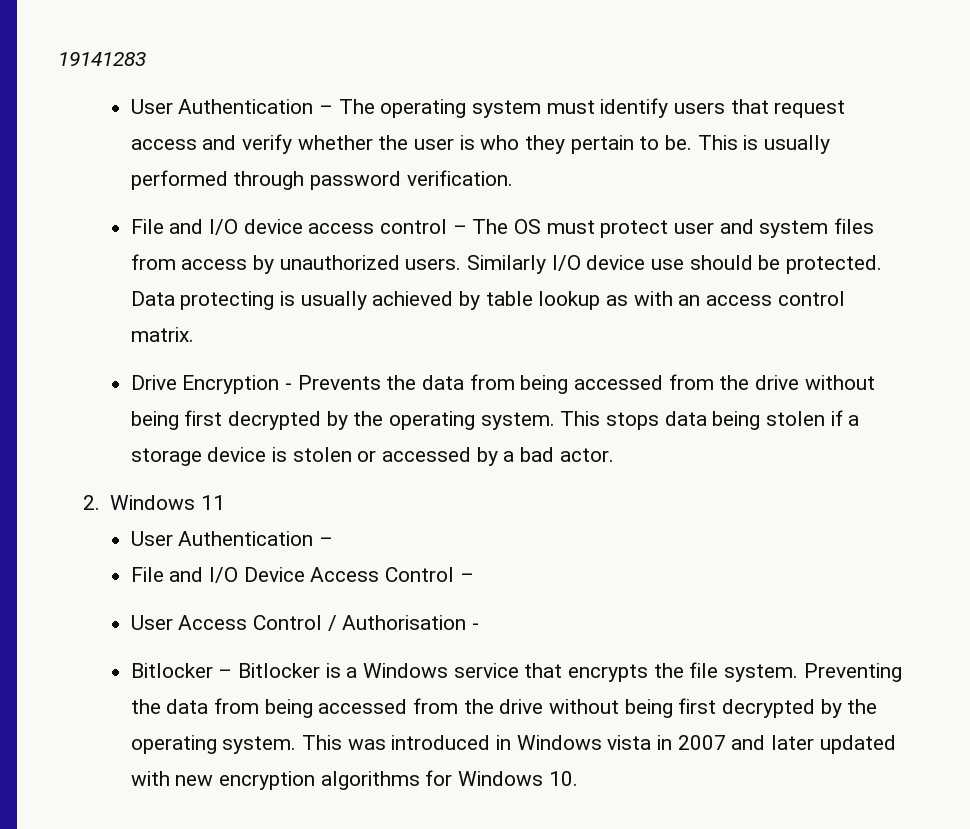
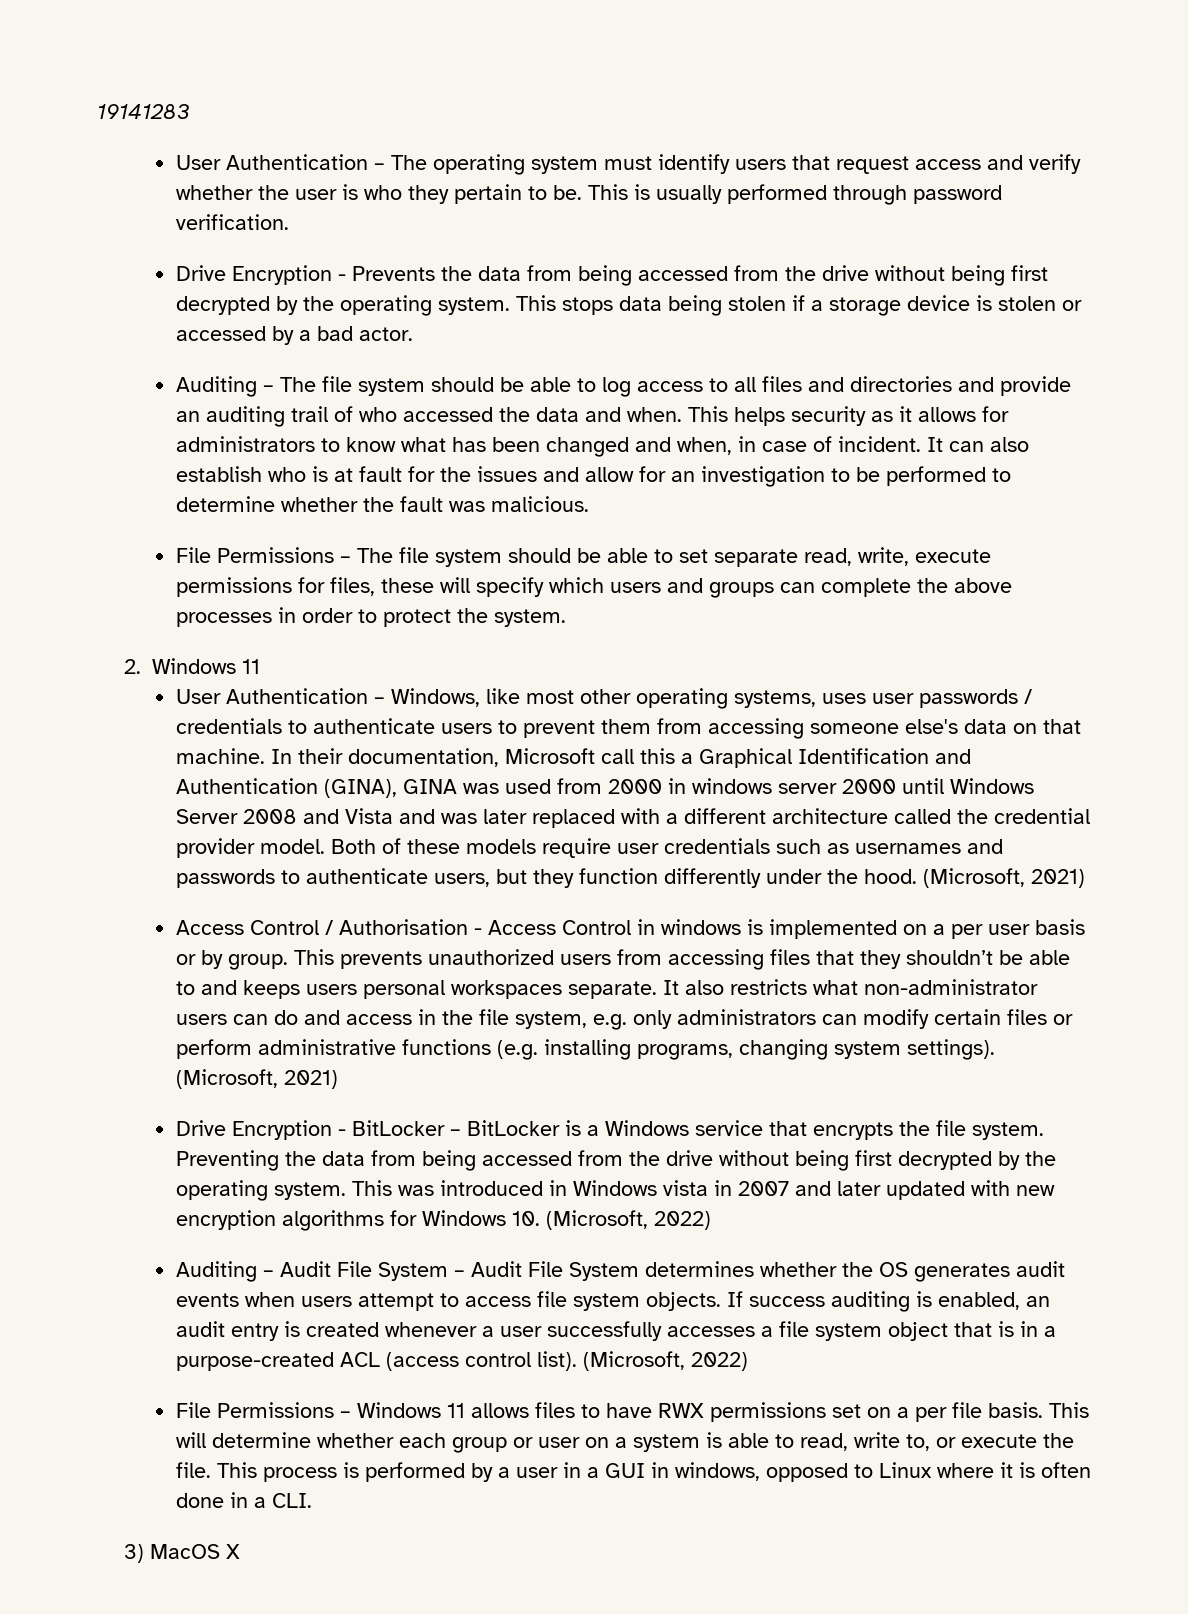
[130,218,875,238] [130,254,883,274] [130,291,845,310] [130,327,194,342] // File and I/O device access control – The OS must protect user and system files from access by unauthorized users. Similarly I/O device use should be protected. Data protecting is usually achieved by table lookup as with an access control matrix. -> (289, 222) none
(614, 455) none -> [175,376,1071,397] [175,406,1009,427] [175,436,1029,457] [175,466,1011,487] [175,496,589,512] [175,547,991,567] [175,577,1012,598] [175,607,566,627] // Auditing – The file system should be able to log access to all files and directories and provide an auditing trail of who accessed the data and when. This helps security as it allows for administrators to know what has been changed and when, in case of incident. It can also establish who is at fault for the issues and allow for an investigation to be performed to determine whether the fault was malicious. // File Permissions – The file system should be able to set separate read, write, execute permissions for files, these will specify which users and groups can complete the above processes in order to protect the system.
[130,567,474,583] [130,615,173,630] // File and I/O Device Access Control – // User -> [390,688,1032,709] [175,718,1081,739] [175,748,971,768] [175,778,1034,798] [175,808,1090,828] [175,838,1003,858] [175,868,1085,888] Windows, like most other operating systems, uses user passwords / credentials to authenticate users to prevent them from accessing someone else's data on that machine. In their documentation, Microsoft call this a Graphical Identification and Authentication (GINA), GINA was used from 2000 in windows server 2000 until Windows Server 2008 and Vista and was later replaced with a different architecture called the credential provider model. Both of these models require user credentials such as usernames and passwords to authenticate users, but they function differently under the hood. (Microsoft, 2021) //
[130,663,320,678] // Bitlocker – Bitlocker -> [487,919,1085,939] [175,949,1070,970] [175,979,1038,999] [175,1009,1073,1030] [175,1039,995,1060] [175,1069,338,1089] [175,1120,560,1140] Access Control in windows is implemented on a per user basis or by group. This prevents unauthorized users from accessing files that they shouldn’t be able to and keeps users personal workspaces separate. It also restricts what non-administrator users can do and access in the file system, e.g. only administrators can modify certain files or perform administrative functions (e.g. installing programs, changing system settings). (Microsoft, 2021) // Drive Encryption - BitLocker – BitLocker
(578, 778) none -> [545,1210,711,1230] [175,1261,1065,1282] [175,1291,1050,1312] [175,1321,1056,1341] [175,1351,748,1371] [175,1402,1089,1422] [175,1432,1074,1453] [175,1462,1091,1482] [175,1492,312,1508] [124,1544,241,1563] (Microsoft, 2022) // Auditing – Audit File System – Audit File System determines whether the OS generates audit events when users attempt to access file system objects. If success auditing is enabled, an audit entry is created whenever a user successfully accesses a file system object that is in a purpose-created ACL (access control list). (Microsoft, 2022) // File Permissions – Windows 11 allows files to have RWX permissions set on a per file basis. This will determine whether each group or user on a system is able to read, write to, or execute the file. This process is performed by a user in a GUI in windows, opposed to Linux where it is often done in a CLI. // 3) MacOS X

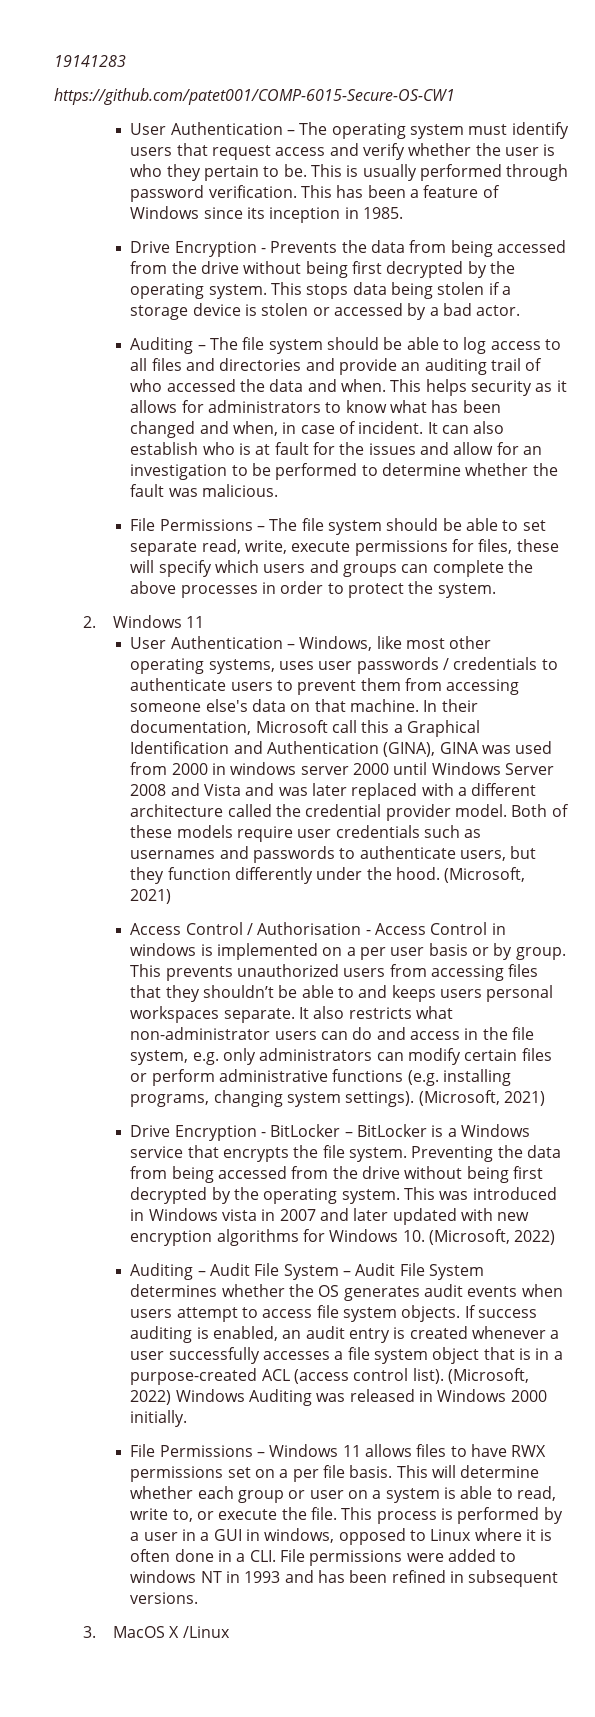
(190, 111) none -> [54,88,455,105] // https://github.com/patet001/COMP-6015-Secure-OS-CW1
(289, 222) none -> [301,185,500,198] [130,206,404,223] This has been a feature of Windows since its inception in 1985.
(748, 1361) none -> [175,1389,547,1406] [130,1410,188,1427] Windows Auditing was released in Windows 2000 initially.
[124,1544,145,1563] // 3) -> [280,1549,517,1566] [130,1570,559,1587] [130,1592,199,1604] [83,1626,97,1638] File permissions were added to windows NT in 1993 and has been refined in subsequent versions. // 3.
(241, 1551) none -> [182,1626,230,1638] /Linux

